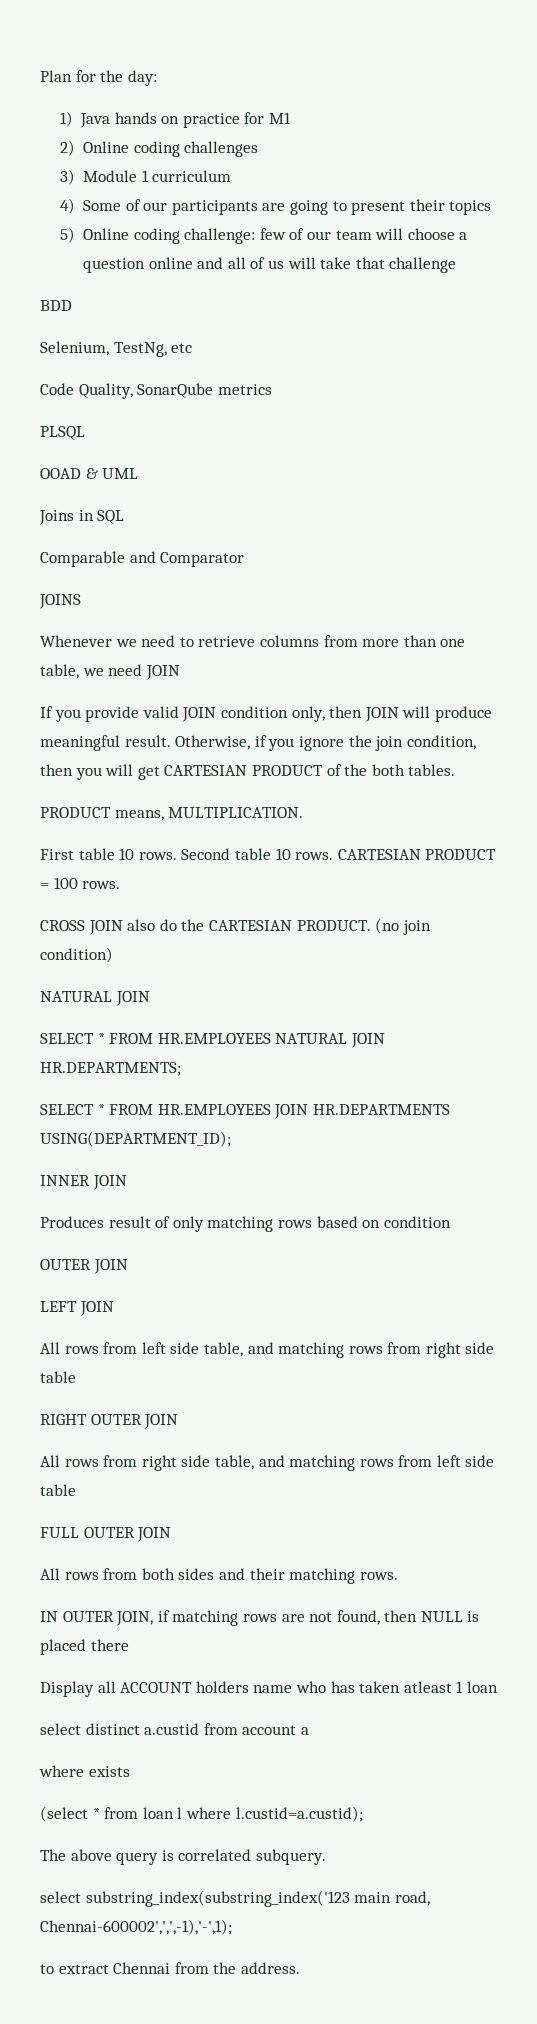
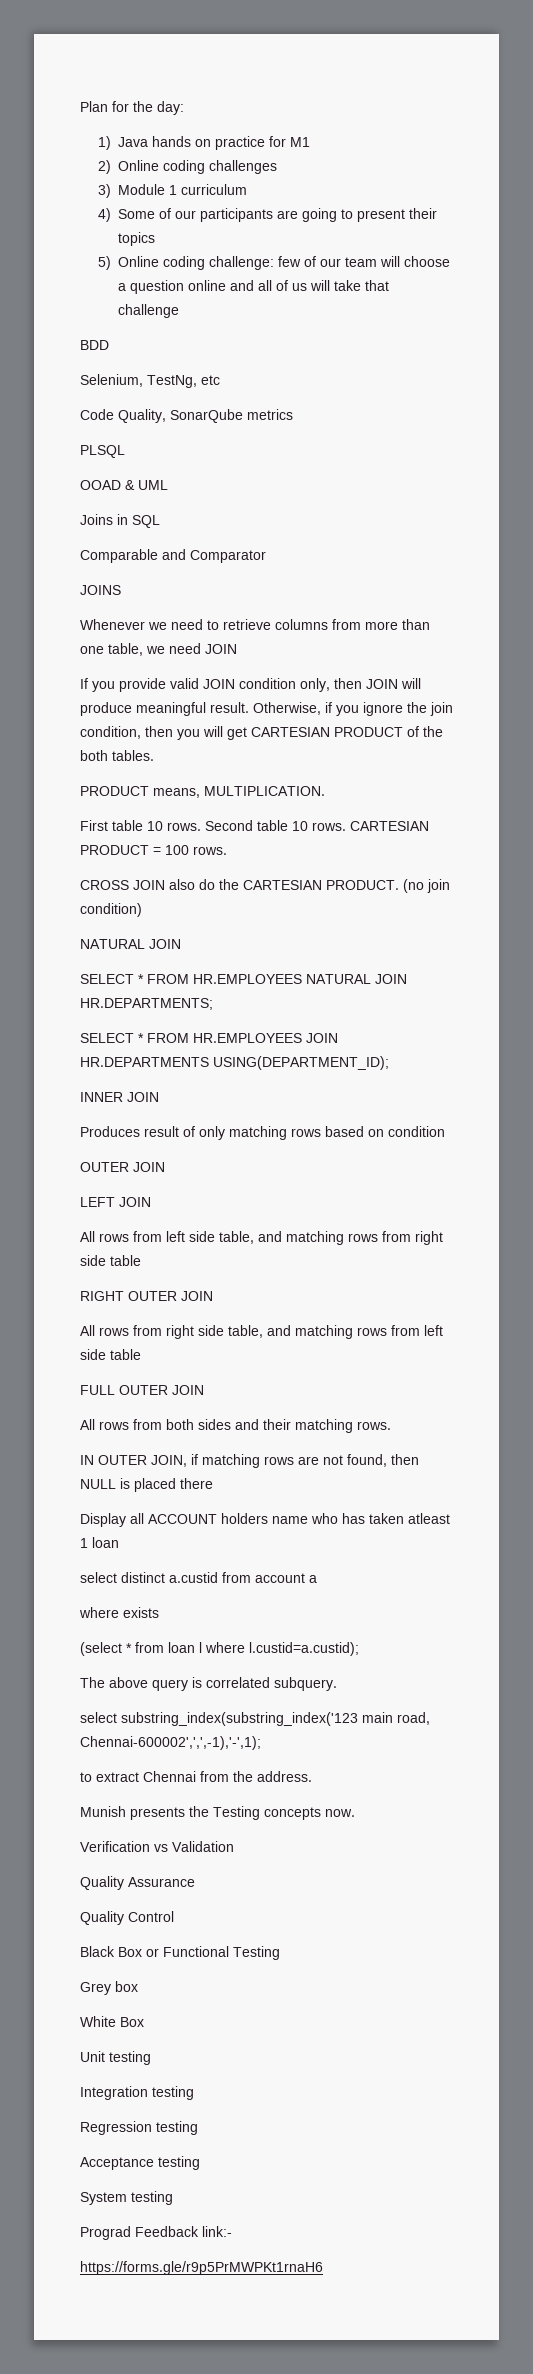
(300, 1968) none -> [80,1806,355,1820] [80,1841,234,1852] [80,1876,195,1890] [80,1911,174,1925] [80,1946,280,1960] [80,1981,138,1995] [80,2016,144,2027] [80,2051,151,2065] [80,2086,194,2100] [80,2121,198,2135] [80,2156,200,2170] [80,2191,173,2205] [80,2226,232,2240] [80,2261,323,2275] // Munish presents the Testing concepts now. // Verification vs Validation // Quality Assurance // Quality Control // Black Box or Functional Testing // Grey box // White Box // Unit testing // Integration testing // Regression testing // Acceptance testing // System testing // Prograd Feedback link:- // https://forms.gle/r9p5PrMWPKt1rnaH6

